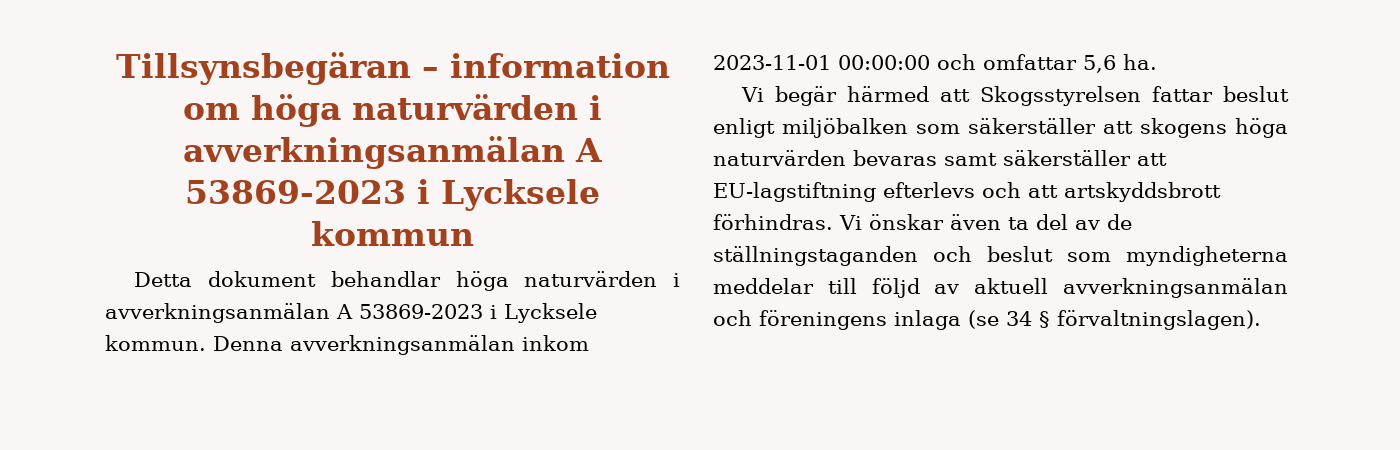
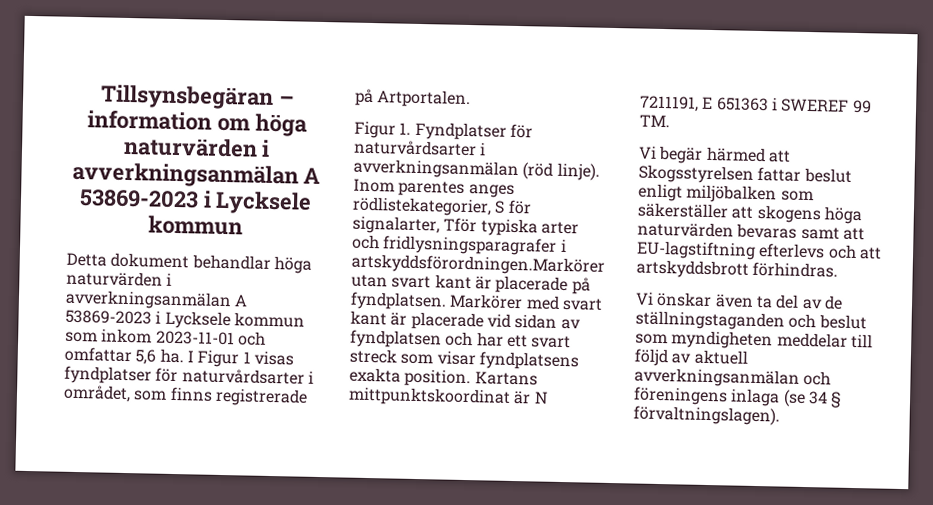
[105,335,515,355] kommun. Denna avverkningsanmälan -> [233,312,305,328] [65,331,98,343] kommun som
[838,55,930,70] 00:00:00 -> (235, 338) none
(1157, 62) none -> [186,349,294,368] [64,365,314,385] [63,384,308,407] [355,88,472,109] [354,120,533,141] [354,139,487,157] [353,158,600,181] [353,178,515,198] [352,196,532,217] [352,215,579,237] [352,234,567,256] [351,253,605,276] [351,274,591,295] [350,291,603,311] [350,310,581,331] [350,329,572,349] [349,348,579,371] [349,367,538,388] [348,386,548,407] [639,95,872,114] [639,114,670,128] I Figur 1 visas fyndplatser för naturvårdsarter i området, som finns registrerade på Artportalen. // Figur 1. Fyndplatser för naturvårdsarter i avverkningsanmälan (röd linje). Inom parentes anges rödlistekategorier, S för signalarter, Tför typiska arter och fridlysningsparagrafer i artskyddsförordningen.Markörer utan svart kant är placerade på fyndplatsen. Markörer med svart kant är placerade vid sidan av fyndplatsen och har ett svart streck som visar fyndplatsens exakta position. Kartans mittpunktskoordinat är N 7211191, E 651363 i SWEREF 99 TM.
[1003,150,1131,166] säkerställer -> (840, 233) none
(833, 222) none -> (839, 269) //
[1126,246,1288,266] myndigheterna -> [671,330,774,350] myndigheten

